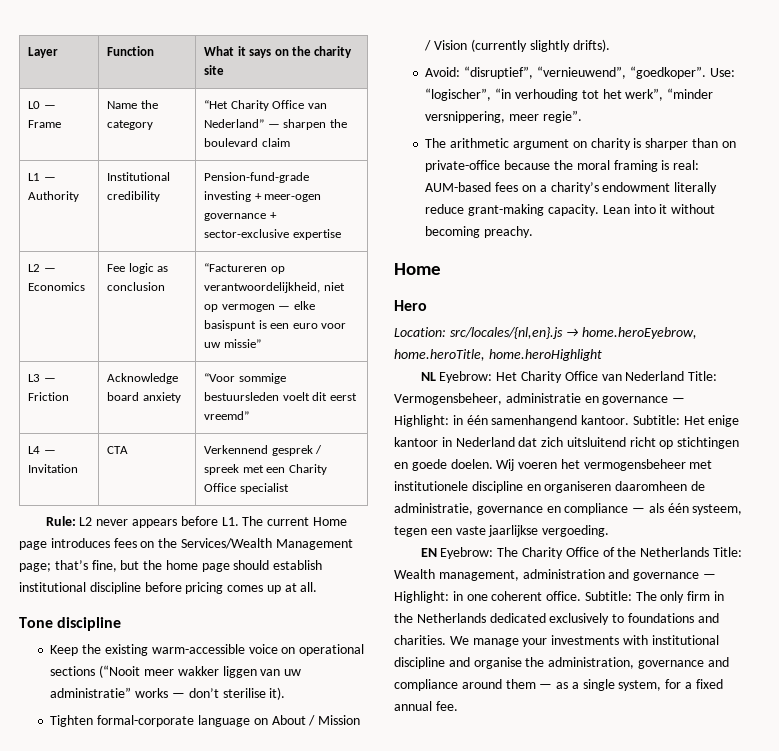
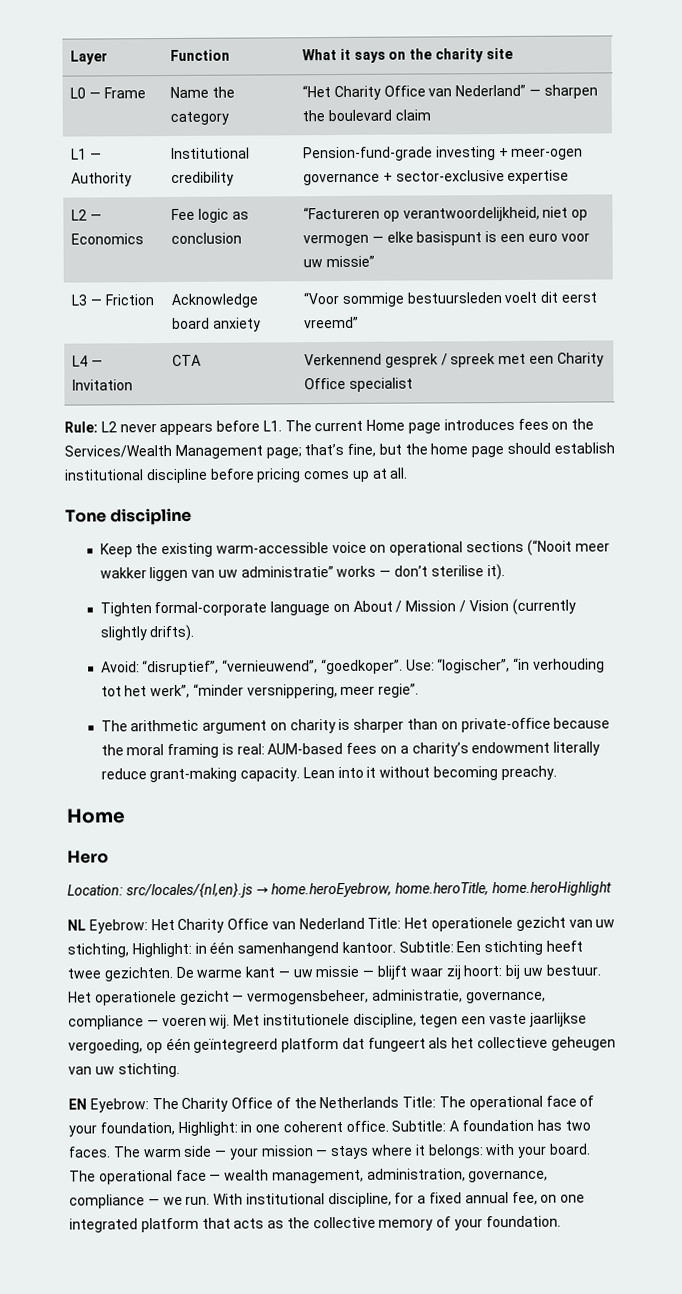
[394,393,686,405] Vermogensbeheer, administratie en governance — -> [404,916,616,932] [67,943,129,958] Het operationele gezicht van uw stichting,
[683,415,740,427] [394,437,740,449] [394,459,713,471] [394,481,705,493] [394,503,743,515] [394,525,610,537] Het enige kantoor in Nederland dat zich uitsluitend richt op stichtingen en goede doelen. Wij voeren het vermogensbeheer met institutionele discipline en organiseren daaromheen de administratie, governance en compliance — als één systeem, tegen een vaste jaarlijkse vergoeding. -> [456,940,584,956] [67,964,601,982] [68,989,546,1006] [68,1012,587,1030] [68,1036,616,1054] [68,1062,180,1078] Een stichting heeft twee gezichten. De warme kant — uw missie — blijft waar zij hoort: bij uw bestuur. Het operationele gezicht — vermogensbeheer, administratie, governance, compliance — voeren wij. Met institutionele discipline, tegen een vaste jaarlijkse vergoeding, op één geïntegreerd platform dat fungeert als het collectieve geheugen van uw stichting.
[394,569,716,581] Wealth management, administration and governance — -> [439,1095,595,1111] [68,1121,175,1137] The operational face of your foundation,
[635,591,725,603] [394,613,719,625] [394,635,719,647] [394,657,729,669] [394,679,723,691] [394,701,458,711] The only firm in the Netherlands dedicated exclusively to foundations and charities. We manage your investments with institutional discipline and organise the administration, governance and compliance around them — as a single system, for a fixed annual fee. -> [449,1119,591,1132] [68,1143,591,1160] [69,1168,549,1185] [69,1191,586,1209] [69,1215,561,1233] A foundation has two faces. The warm side — your mission — stays where it belongs: with your board. The operational face — wealth management, administration, governance, compliance — we run. With institutional discipline, for a fixed annual fee, on one integrated platform that acts as the collective memory of your foundation.

